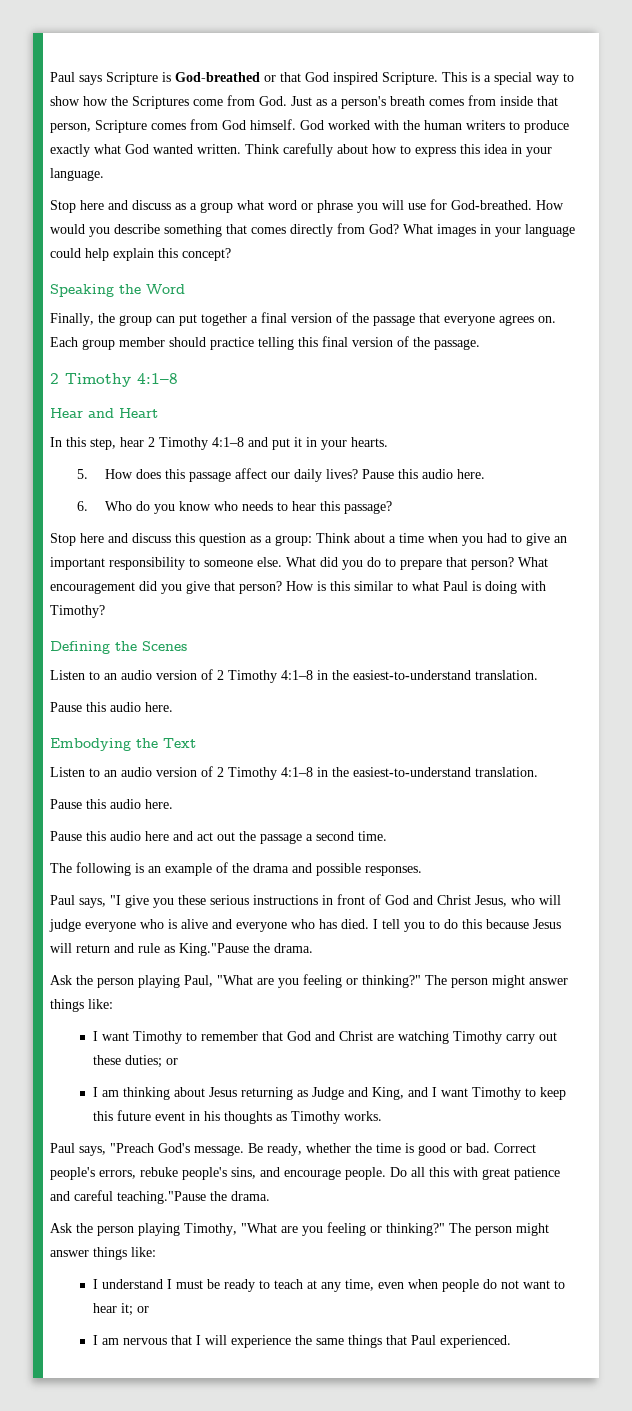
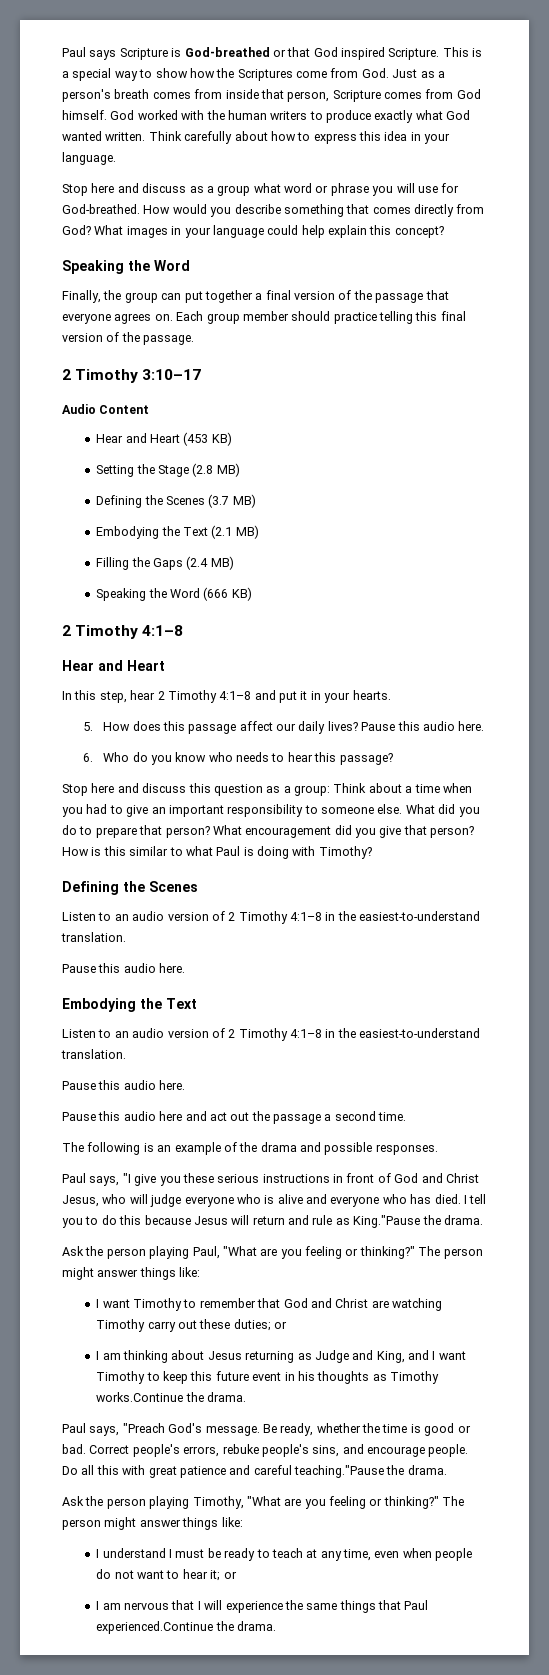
(480, 344) none -> [62,369,202,383] [62,404,150,414] [96,432,232,446] [96,463,240,477] [96,494,256,508] [96,525,259,539] [96,556,234,570] [96,587,252,601] // 2 Timothy 3:10–17 // Audio Content // Hear and Heart (453 KB) // Setting the Stage (2.8 MB) // Defining the Scenes (3.7 MB) // Embodying the Text (2.1 MB) // Filling the Gaps (2.4 MB) // Speaking the Word (666 KB)
[343,1111,382,1121] works. -> [96,1392,247,1402] works.Continue the drama.
[439,1335,511,1348] experienced. -> [96,1621,277,1634] experienced.Continue the drama.

